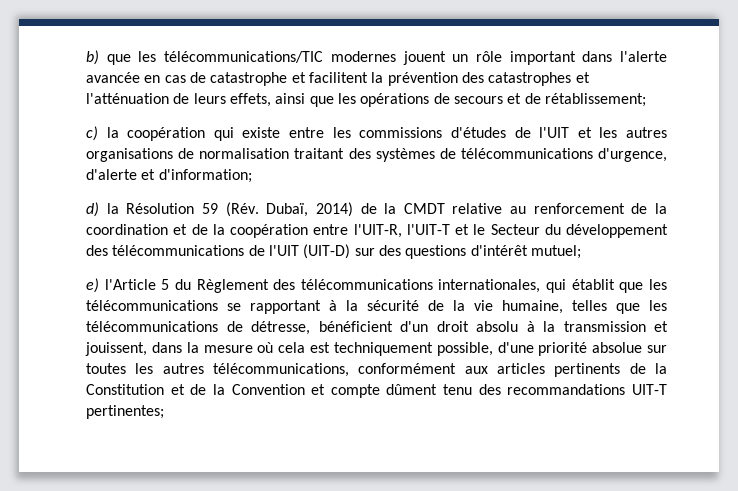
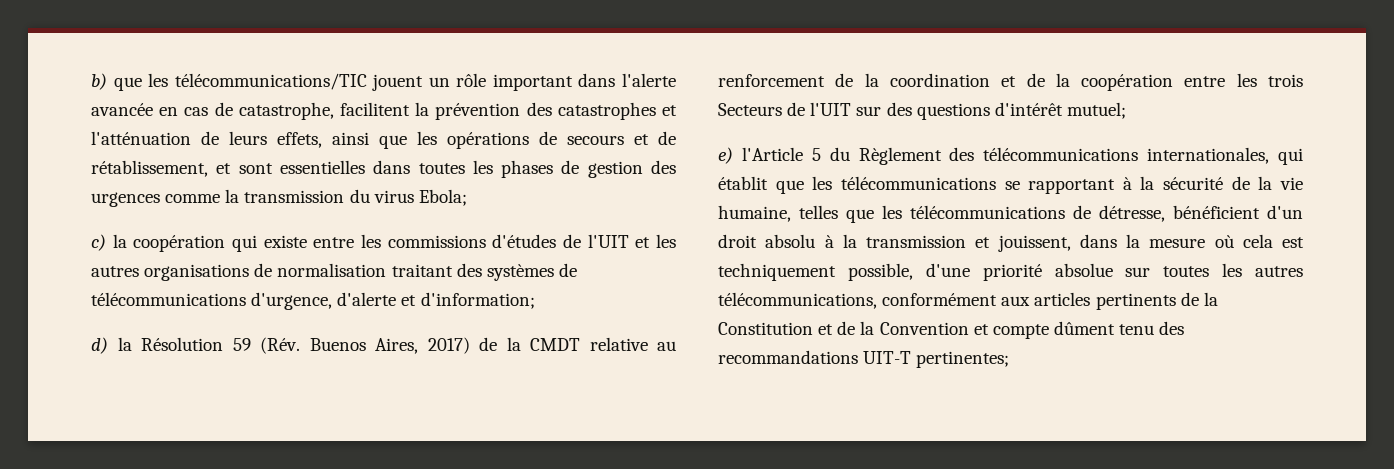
[330,51,396,62] modernes -> (367, 81) none
[210,72,306,86] catastrophe et -> [238,102,334,120] catastrophe,
[544,93,646,107] rétablissement; -> [91,160,676,178] [91,189,467,207] rétablissement, et sont essentielles dans toutes les phases de gestion des urgences comme la transmission du virus Ebola;
[266,202,353,217] Dubaï, 2014) -> [309,337,470,354] Buenos Aires, 2017)
[353,224,668,238] [86,244,351,259] l'UIT-R, l'UIT-T et le Secteur du développement des télécommunications de l'UIT (UIT-D) -> [1236,73,1303,87] [718,102,852,116] les trois Secteurs de l'UIT

